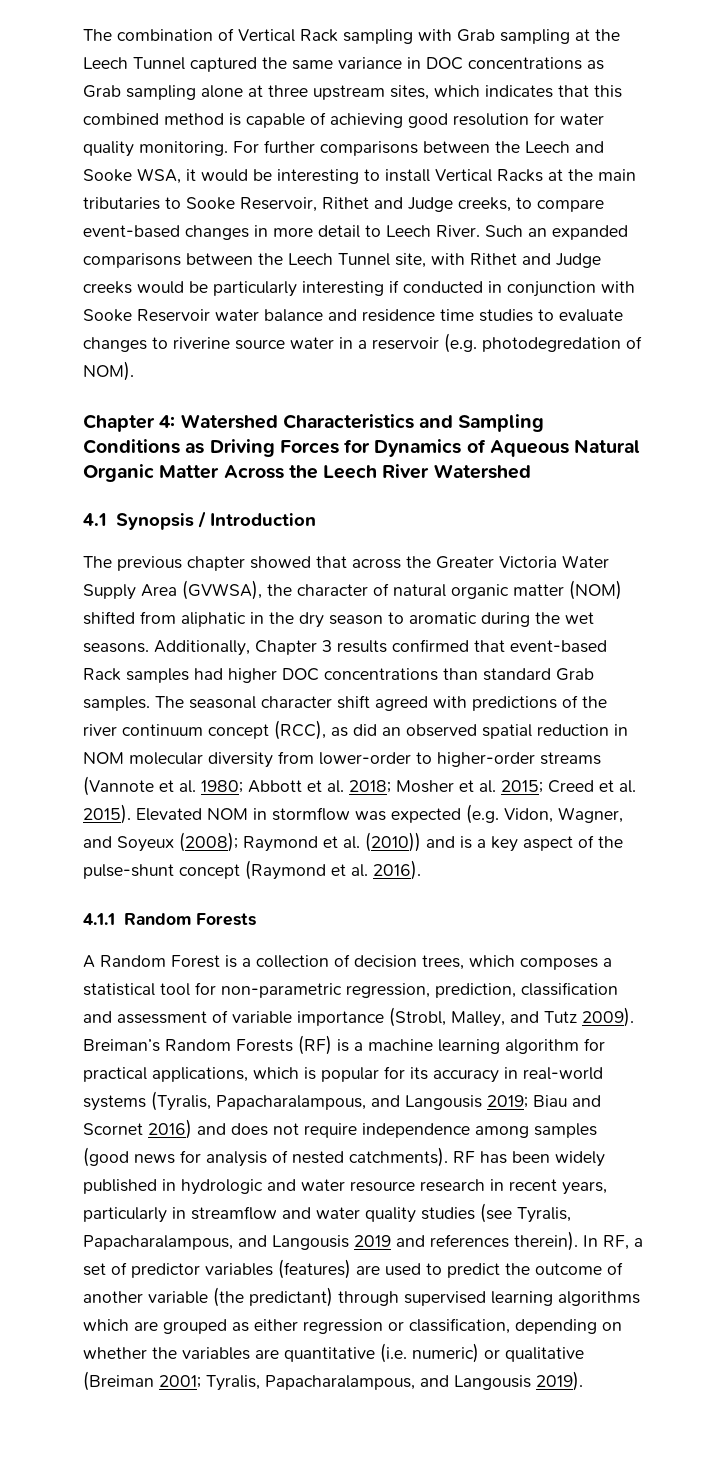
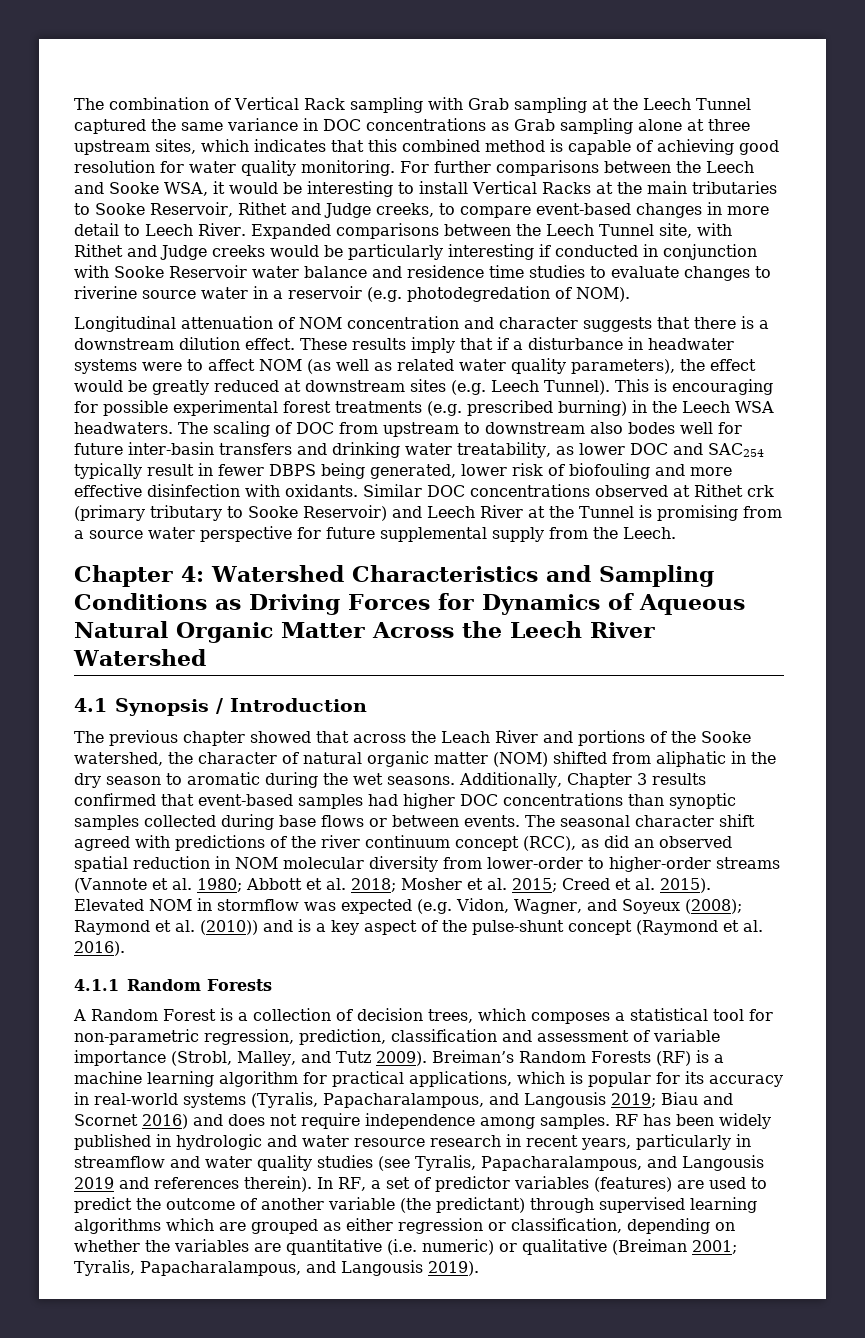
[485,225,628,240] Such an expanded -> [250,224,331,239] Expanded
(134, 371) none -> [74,316,769,332] [74,337,734,353] [74,358,756,374] [74,379,773,395] [74,400,774,416] [74,421,742,437] [74,442,764,458] [74,463,732,479] [74,484,774,497] [74,505,782,521] [74,526,676,542] // Longitudinal attenuation of NOM concentration and character suggests that there is a downstream dilution effect. These results imply that if a disturbance in headwater systems were to affect NOM (as well as related water quality parameters), the effect would be greatly reduced at downstream sites (e.g. Leech Tunnel). This is encouraging for possible experimental forest treatments (e.g. prescribed burning) in the Leech WSA headwaters. The scaling of DOC from upstream to downstream also bodes well for future inter-basin transfers and drinking water treatability, as lower DOC and SAC254 typically result in fewer DBPS being generated, lower risk of biofouling and more effective disinfection with oxidants. Similar DOC concentrations observed at Rithet crk (primary tributary to Sooke Reservoir) and Leech River at the Tunnel is promising from a source water perspective for future supplemental supply from the Leech.
[436,555,609,569] [83,580,262,600] Greater Victoria Water Supply Area (GVWSA), -> [441,730,751,746] [74,752,163,766] Leach River and portions of the Sooke watershed,
[83,668,121,681] Rack -> (293, 800) none
[483,668,594,681] [83,696,150,711] standard Grab samples. -> [669,793,736,809] [74,814,520,830] synoptic samples collected during base flows or between events.
[534,1123,597,1138] [83,1147,448,1167] samples (good news for analysis of nested catchments). -> [540,1114,610,1129] samples.

